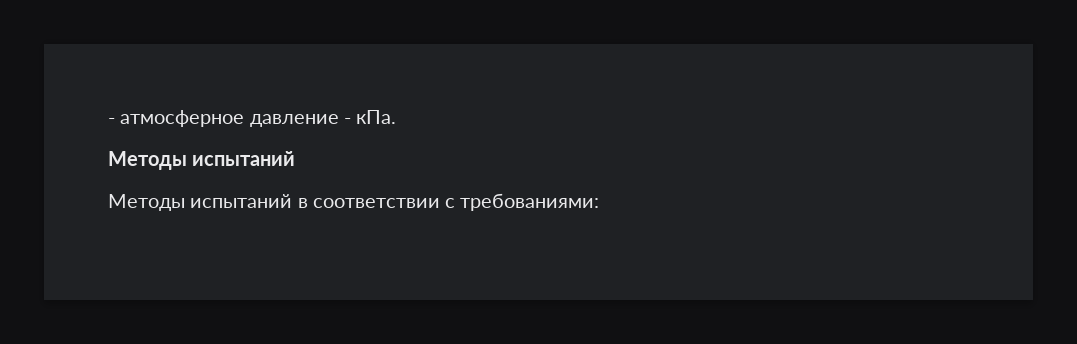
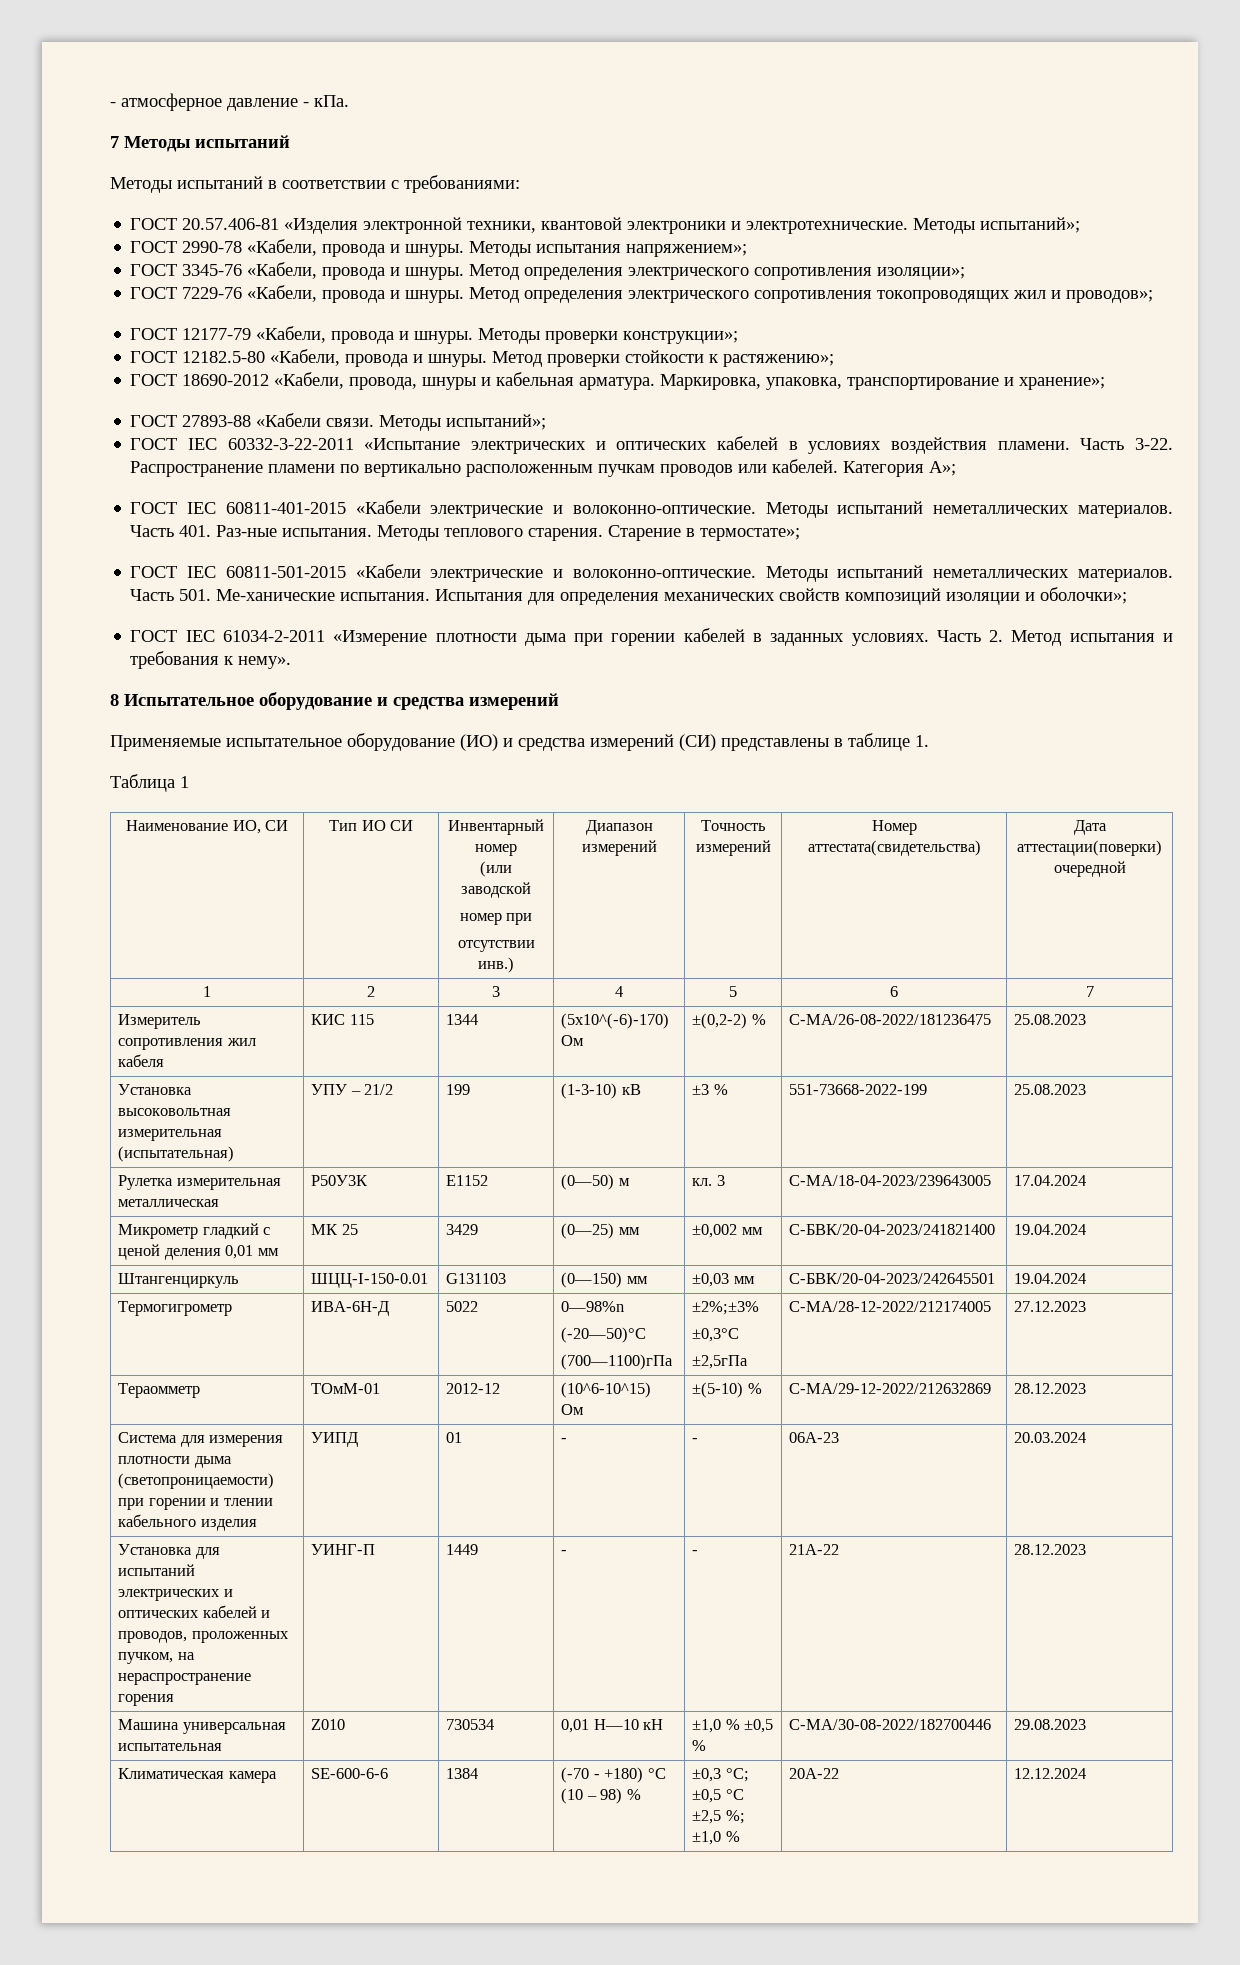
(397, 117) none -> [110,136,119,148] 7
(600, 202) none -> [130,217,1081,234] [130,239,748,257] [130,262,966,280] [130,285,1154,303] [130,326,739,344] [130,349,835,367] [130,372,1106,390] [130,413,547,431] [130,436,1173,454] [130,459,957,477] [130,500,1173,518] [130,525,801,541] [130,564,1173,582] [130,587,1128,605] [130,628,1173,646] [130,651,292,669] [110,692,559,710] [110,733,929,751] [110,774,189,792] [126,820,288,834] [329,820,413,831] [448,819,544,835] [475,844,517,856] [480,861,512,877] [461,882,531,898] [459,913,533,925] [457,940,535,952] [478,957,514,973] [585,820,653,835] [581,840,657,856] [700,820,766,831] [695,840,771,856] [871,820,917,835] [807,840,981,856] [1073,820,1107,835] [1017,840,1162,856] [1053,861,1126,877] [203,986,211,997] [367,986,375,997] [492,986,500,997] [615,986,623,997] [729,986,737,997] [890,986,898,997] [1085,986,1094,997] [118,1014,202,1029] [118,1038,256,1050] [118,1054,165,1067] [311,1014,374,1025] [446,1014,479,1025] [561,1013,670,1029] [561,1035,585,1046] [692,1013,766,1029] [789,1014,992,1025] [1014,1014,1087,1025] [118,1084,193,1095] [118,1108,232,1116] [118,1129,223,1141] [118,1146,235,1162] [311,1084,394,1095] [446,1084,471,1095] [561,1083,641,1099] [692,1084,728,1095] [789,1084,928,1095] [1014,1084,1087,1095] [118,1175,281,1190] [118,1199,220,1207] [311,1175,369,1186] [446,1175,489,1186] [561,1174,630,1190] [692,1175,725,1186] [789,1175,992,1186] [1014,1175,1087,1186] [118,1223,271,1239] [118,1244,279,1260] [311,1224,358,1235] [446,1224,479,1235] [561,1223,640,1239] [692,1224,763,1238] [789,1224,996,1235] [1014,1224,1087,1235] [118,1273,240,1288] [311,1273,429,1288] [446,1273,507,1284] [561,1272,648,1288] [692,1273,755,1287] [789,1273,996,1284] [1014,1273,1087,1284] [118,1301,233,1316] [311,1301,390,1316] [446,1301,479,1312] [561,1301,625,1312] [561,1327,647,1343] [561,1354,674,1370] [692,1301,760,1315] [692,1328,740,1342] [692,1355,749,1369] [789,1301,992,1312] [1014,1301,1087,1312] [118,1383,201,1398] [311,1383,381,1394] [446,1383,501,1394] [561,1382,652,1398] [561,1404,585,1415] [692,1382,762,1398] [789,1383,992,1394] [1014,1383,1087,1394] [118,1432,284,1447] [118,1456,232,1468] [118,1473,275,1489] [118,1498,273,1510] [118,1514,257,1531] [311,1432,359,1447] [446,1432,463,1443] [561,1438,568,1443] [692,1438,699,1443] [789,1432,840,1443] [1014,1432,1087,1443] [118,1544,220,1559] [118,1564,196,1576] [118,1589,233,1601] [118,1605,271,1618] [118,1631,289,1643] [118,1652,195,1664] [118,1673,252,1685] [118,1694,175,1706] [311,1544,376,1555] [446,1544,479,1555] [561,1550,568,1555] [692,1550,699,1555] [789,1544,840,1555] [1014,1544,1087,1555] [118,1719,286,1734] [118,1743,223,1751] [311,1719,346,1730] [446,1719,495,1730] [561,1719,664,1733] [692,1719,774,1733] [692,1740,707,1751] [789,1719,992,1730] [1014,1719,1087,1730] [118,1768,277,1783] [311,1768,389,1779] [446,1768,479,1779] [561,1767,666,1783] [561,1788,641,1804] [692,1768,749,1782] [692,1789,744,1803] [692,1810,745,1824] [692,1831,740,1845] [789,1768,840,1779] [1014,1768,1087,1779] // ГОСТ 20.57.406-81 «Изделия электронной техники, квантовой электроники и электротехнические. Методы испытаний»; // ГОСТ 2990-78 «Кабели, провода и шнуры. Методы испытания напряжением»; // ГОСТ 3345-76 «Кабели, провода и шнуры. Метод определения электрического сопротивления изоляции»; // ГОСТ 7229-76 «Кабели, провода и шнуры. Метод определения электрического сопротивления токопроводящих жил и проводов»; // ГОСТ 12177-79 «Кабели, провода и шнуры. Методы проверки конструкции»; // ГОСТ 12182.5-80 «Кабели, провода и шнуры. Метод проверки стойкости к растяжению»; // ГОСТ 18690-2012 «Кабели, провода, шнуры и кабельная арматура. Маркировка, упаковка, транспортирование и хранение»; // ГОСТ 27893-88 «Кабели связи. Методы испытаний»; // ГОСТ IEC 60332-3-22-2011 «Испытание электрических и оптических кабелей в условиях воздействия пламени. Часть 3-22. Распространение пламени по вертикально расположенным пучкам проводов или кабелей. Категория А»; // ГОСТ IEC 60811-401-2015 «Кабели электрические и волоконно-оптические. Методы испытаний неметаллических материалов. Часть 401. Раз-ные испытания. Методы теплового старения. Старение в термостате»; // ГОСТ IEC 60811-501-2015 «Кабели электрические и волоконно-оптические. Методы испытаний неметаллических материалов. Часть 501. Ме-ханические испытания. Испытания для определения механических свойств композиций изоляции и оболочки»; // ГОСТ IEC 61034-2-2011 «Измерение плотности дыма при горении кабелей в заданных условиях. Часть 2. Метод испытания и требования к нему». // 8 Испытательное оборудование и средства измерений // Применяемые испытательное оборудование (ИО) и средства измерений (СИ) представлены в таблице 1. // Таблица 1 // Наименование ИО, СИ | Тип ИО СИ | Инвентарный номер // (или заводской // номер при // отсутствии инв.) | Диапазон измерений | Точность измерений | Номер аттестата(свидетельства) | Дата аттестации(поверки) очередной // 1 | 2 | 3 | 4 | 5 | 6 | 7 // Измеритель сопротивления жил кабеля | КИС 115 | 1344 | (5х10^(-6)-170) Ом | ±(0,2-2) % | С-МА/26-08-2022/181236475 | 25.08.2023 // Установка высоковольтная измерительная (испытательная) | УПУ – 21/2 | 199 | (1-3-10) кВ | ±3 % | 551-73668-2022-199 | 25.08.2023 // Рулетка измерительная металлическая | Р50У3К | E1152 | (0—50) м | кл. 3 | С-МА/18-04-2023/239643005 | 17.04.2024 // Микрометр гладкий с ценой деления 0,01 мм | МК 25 | 3429 | (0—25) мм | ±0,002 мм | С-БВК/20-04-2023/241821400 | 19.04.2024 // Штангенциркуль | ШЦЦ-I-150-0.01 | G131103 | (0—150) мм | ±0,03 мм | С-БВК/20-04-2023/242645501 | 19.04.2024 // Термогигрометр | ИВА-6Н-Д | 5022 | 0—98%n // (-20—50)°С // (700—1100)гПа | ±2%;±3% // ±0,3°С // ±2,5гПа | С-МА/28-12-2022/212174005 | 27.12.2023 // Тераомметр | ТОмМ-01 | 2012-12 | (10^6-10^15) Ом | ±(5-10) % | С-МА/29-12-2022/212632869 | 28.12.2023 // Система для измерения плотности дыма (светопроницаемости) при горении и тлении кабельного изделия | УИПД | 01 | - | - | 06А-23 | 20.03.2024 // Установка для испытаний электрических и оптических кабелей и проводов, проложенных пучком, на нераспространение горения | УИНГ-П | 1449 | - | - | 21А-22 | 28.12.2023 // Машина универсальная испытательная | Z010 | 730534 | 0,01 H—10 кН | ±1,0 % ±0,5 % | С-МА/30-08-2022/182700446 | 29.08.2023 // Климатическая камера | SE-600-6-6 | 1384 | (-70 - +180) °С (10 – 98) % | ±0,3 °С; ±0,5 °С ±2,5 %; ±1,0 % | 20А-22 | 12.12.2024

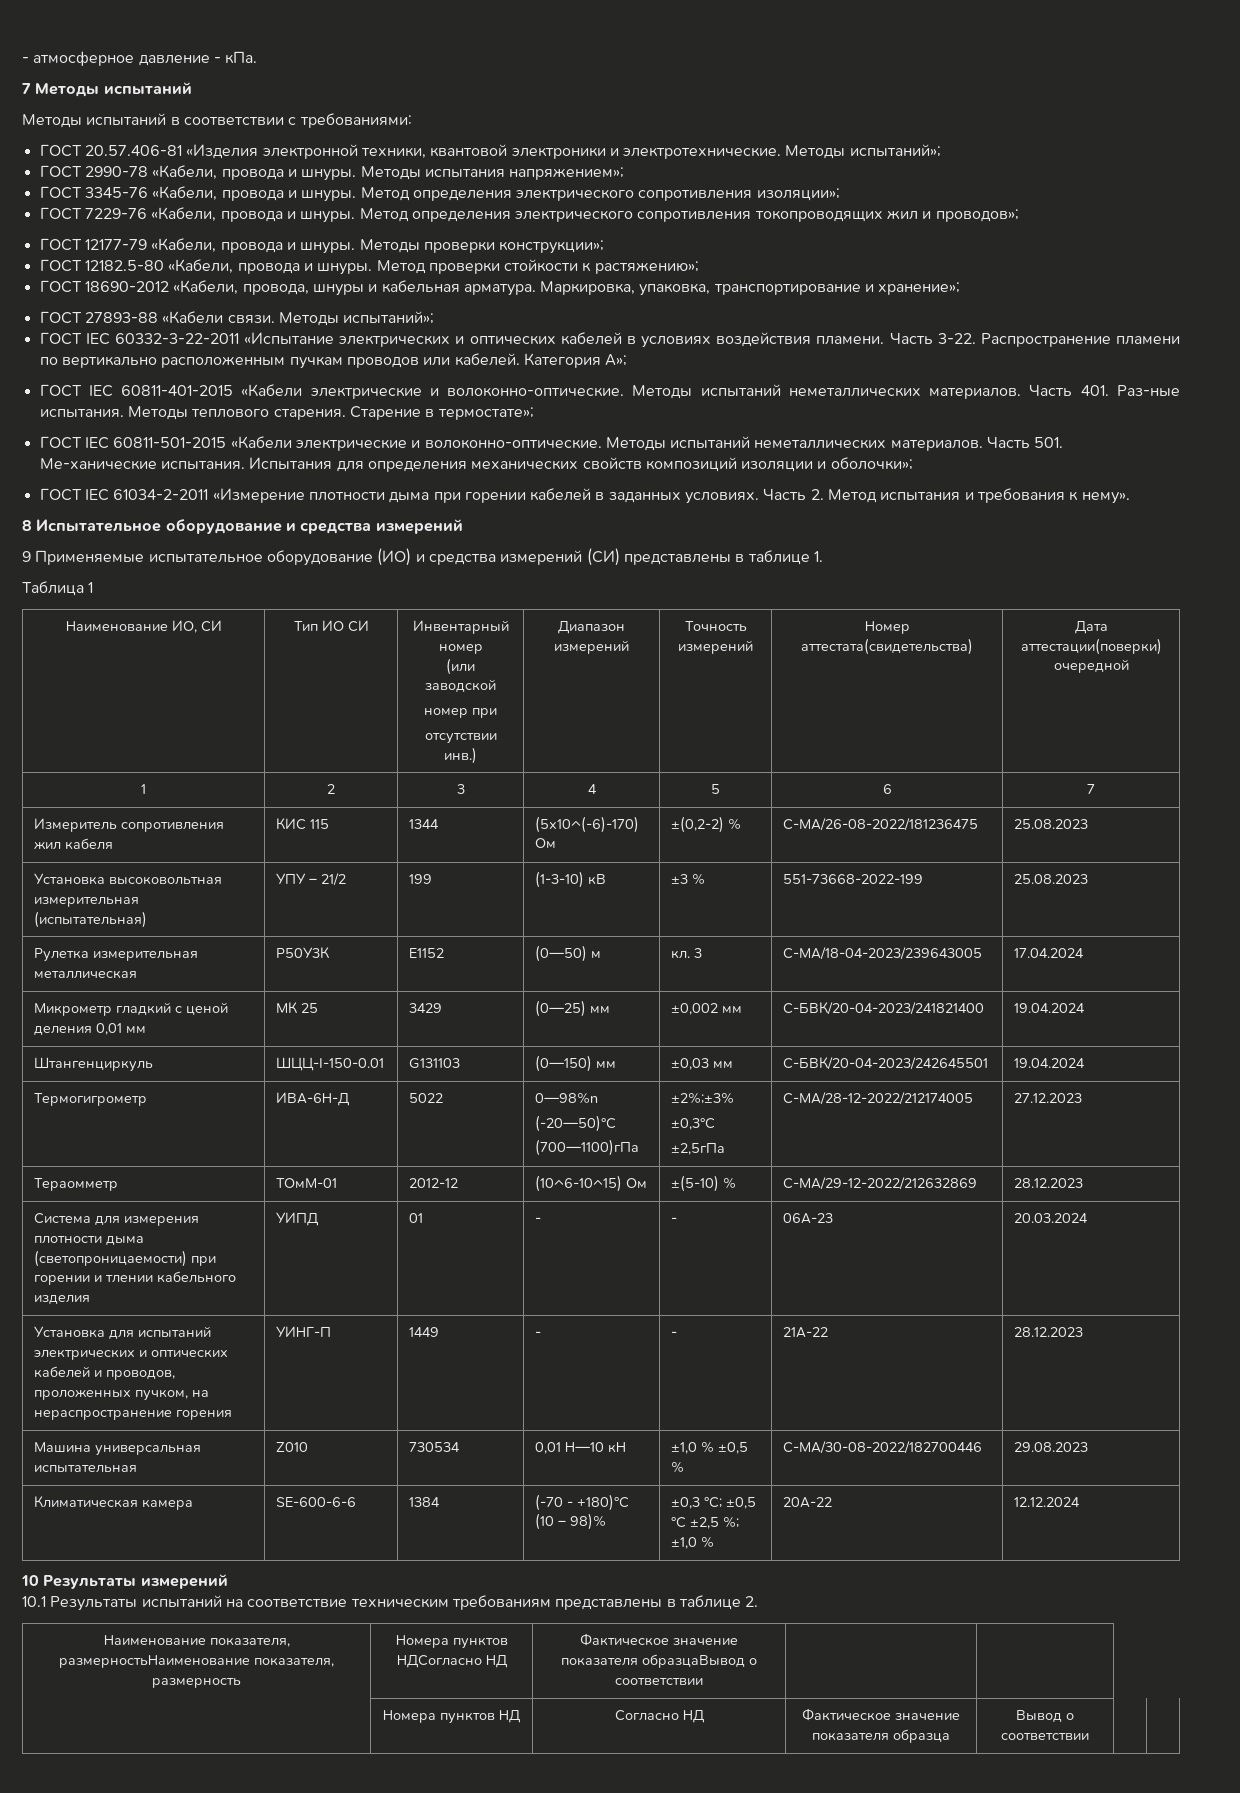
(559, 701) none -> [22,551,31,562] 9
[604,1767,666,1783] [561,1788,641,1804] +180) °С (10 – 98) % -> [577,1494,630,1511] [535,1513,607,1530] +180)°С (10 – 98)%
(1087, 1773) none -> [21,1574,228,1589] [22,1595,759,1611] [103,1635,290,1647] [58,1655,334,1668] [152,1678,241,1688] [395,1635,508,1649] [396,1655,507,1668] [580,1633,738,1646] [561,1654,757,1668] [615,1678,703,1685] [382,1710,520,1724] [614,1710,704,1723] [802,1708,960,1721] [812,1729,950,1743] [1016,1710,1074,1722] [1001,1733,1089,1740] // 10 Результаты измерений // 10.1 Результаты испытаний на соответствие техническим требованиям представлены в таблице 2. // Наименование показателя, размерностьНаименование показателя, размерность | Номера пунктов НДСогласно НД | Фактическое значение показателя образцаВывод о соответствии | | // | Номера пунктов НД | Согласно НД | Фактическое значение показателя образца | Вывод о соответствии | |

